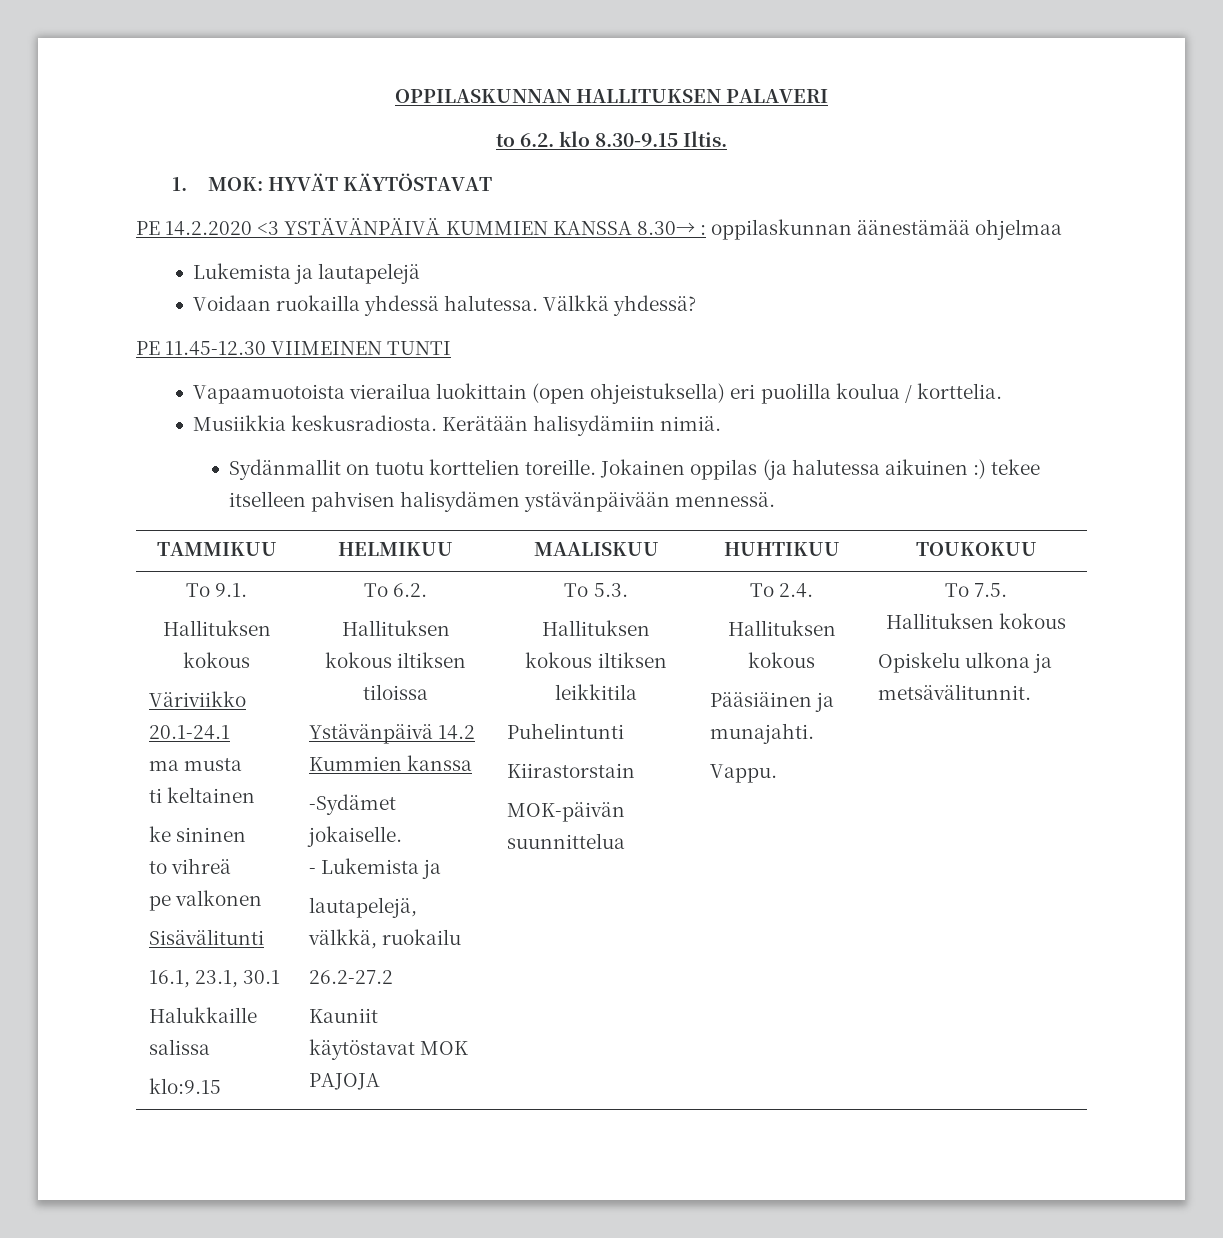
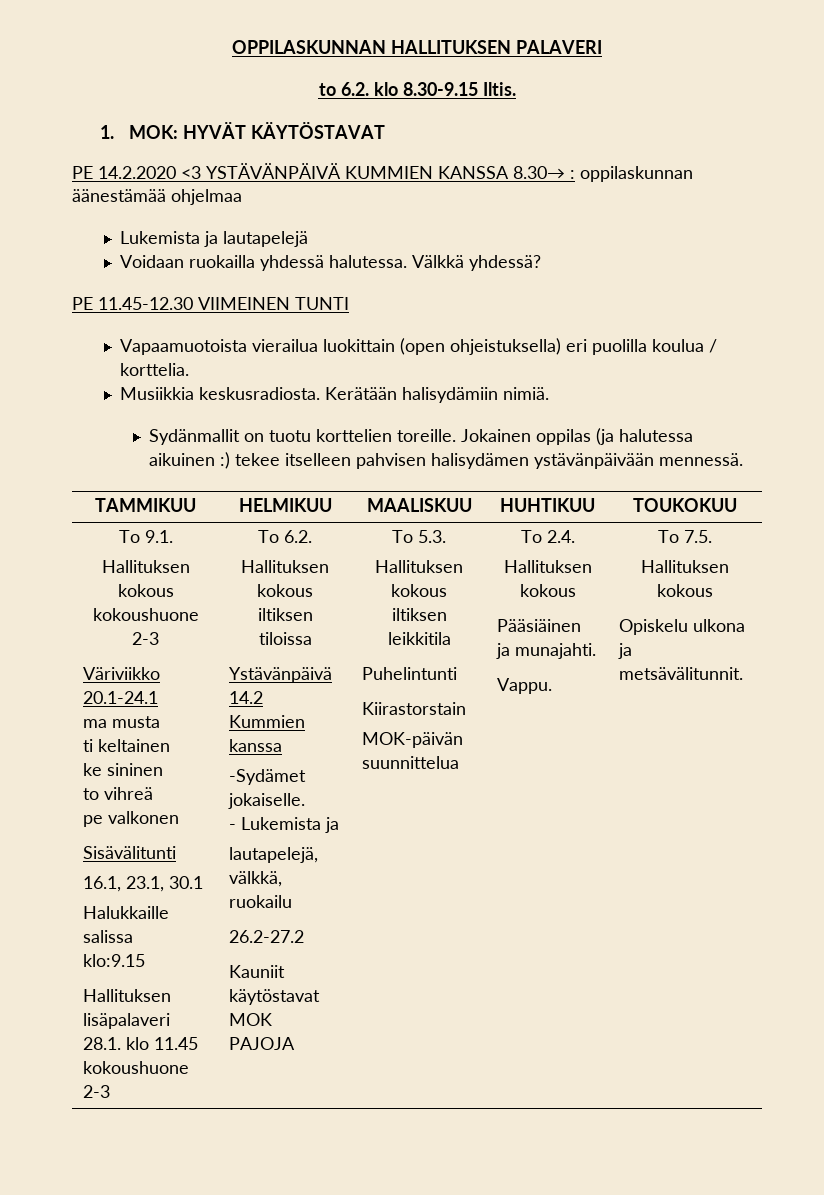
(250, 660) none -> [92,608,199,621] [132,632,159,645] kokoushuone 2-3
(221, 1086) none -> [82,989,171,1002] [82,1013,170,1029] [82,1037,198,1050] [82,1061,189,1074] [82,1085,110,1098] // Hallituksen lisäpalaveri 28.1. klo 11.45 kokoushuone 2-3

